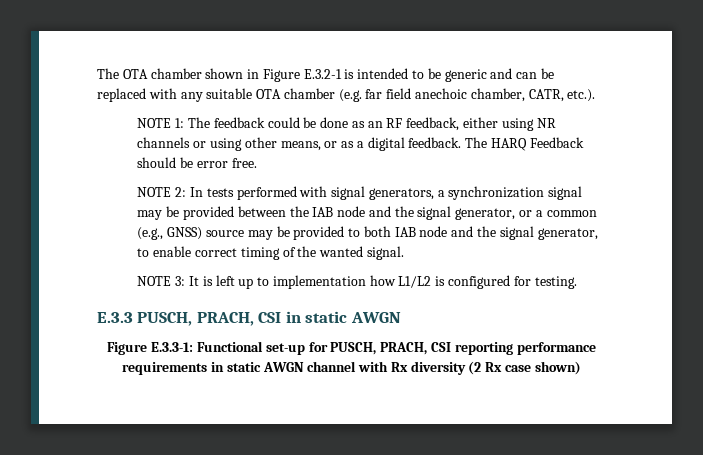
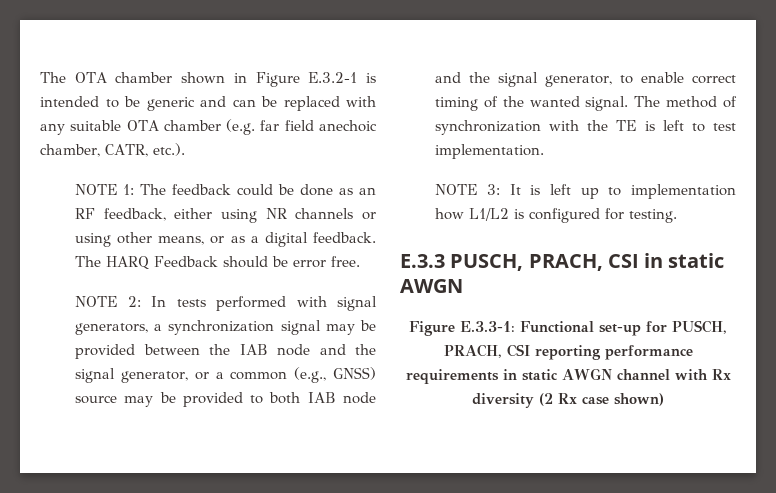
(404, 253) none -> [634,96,737,108] [435,120,736,135] [435,144,545,159] The method of synchronization with the TE is left to test implementation.

